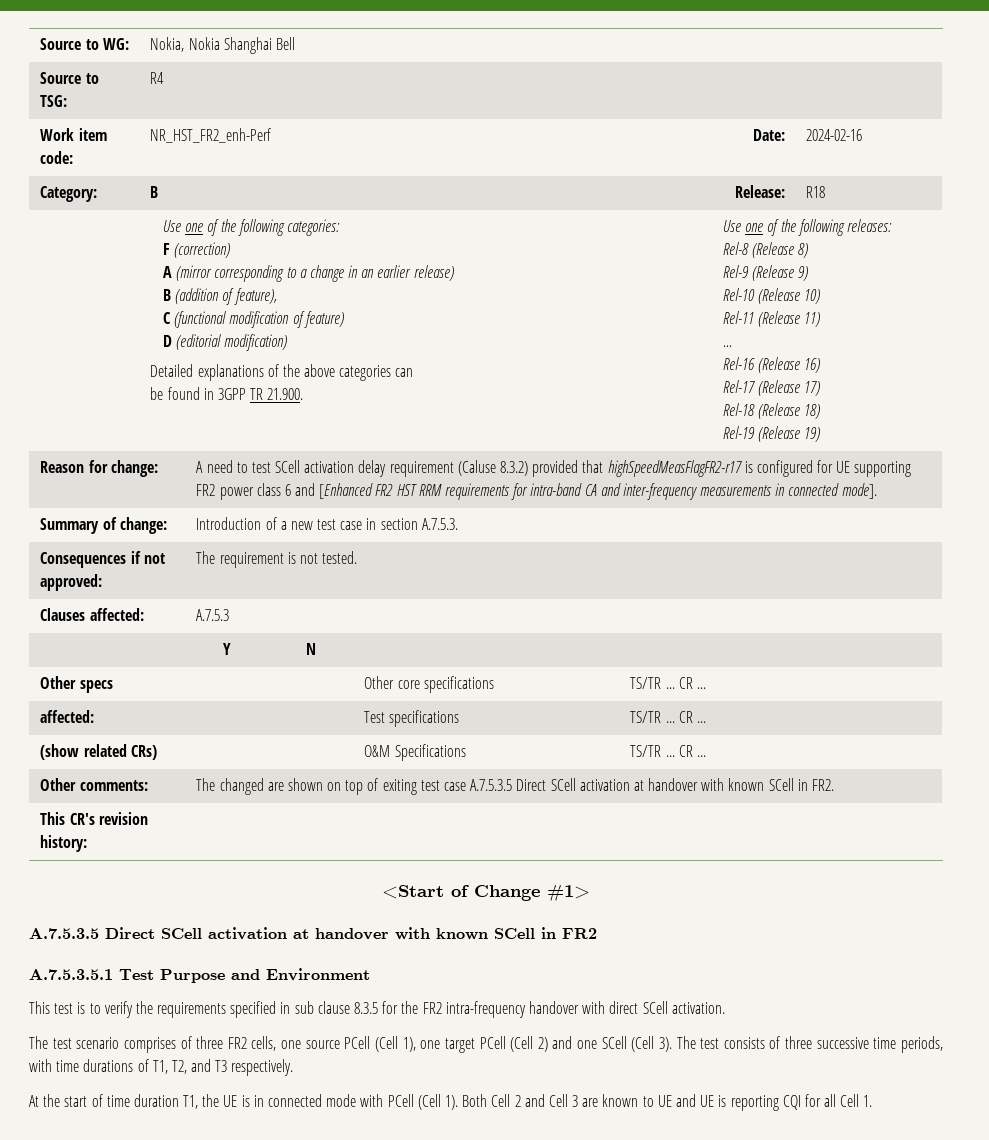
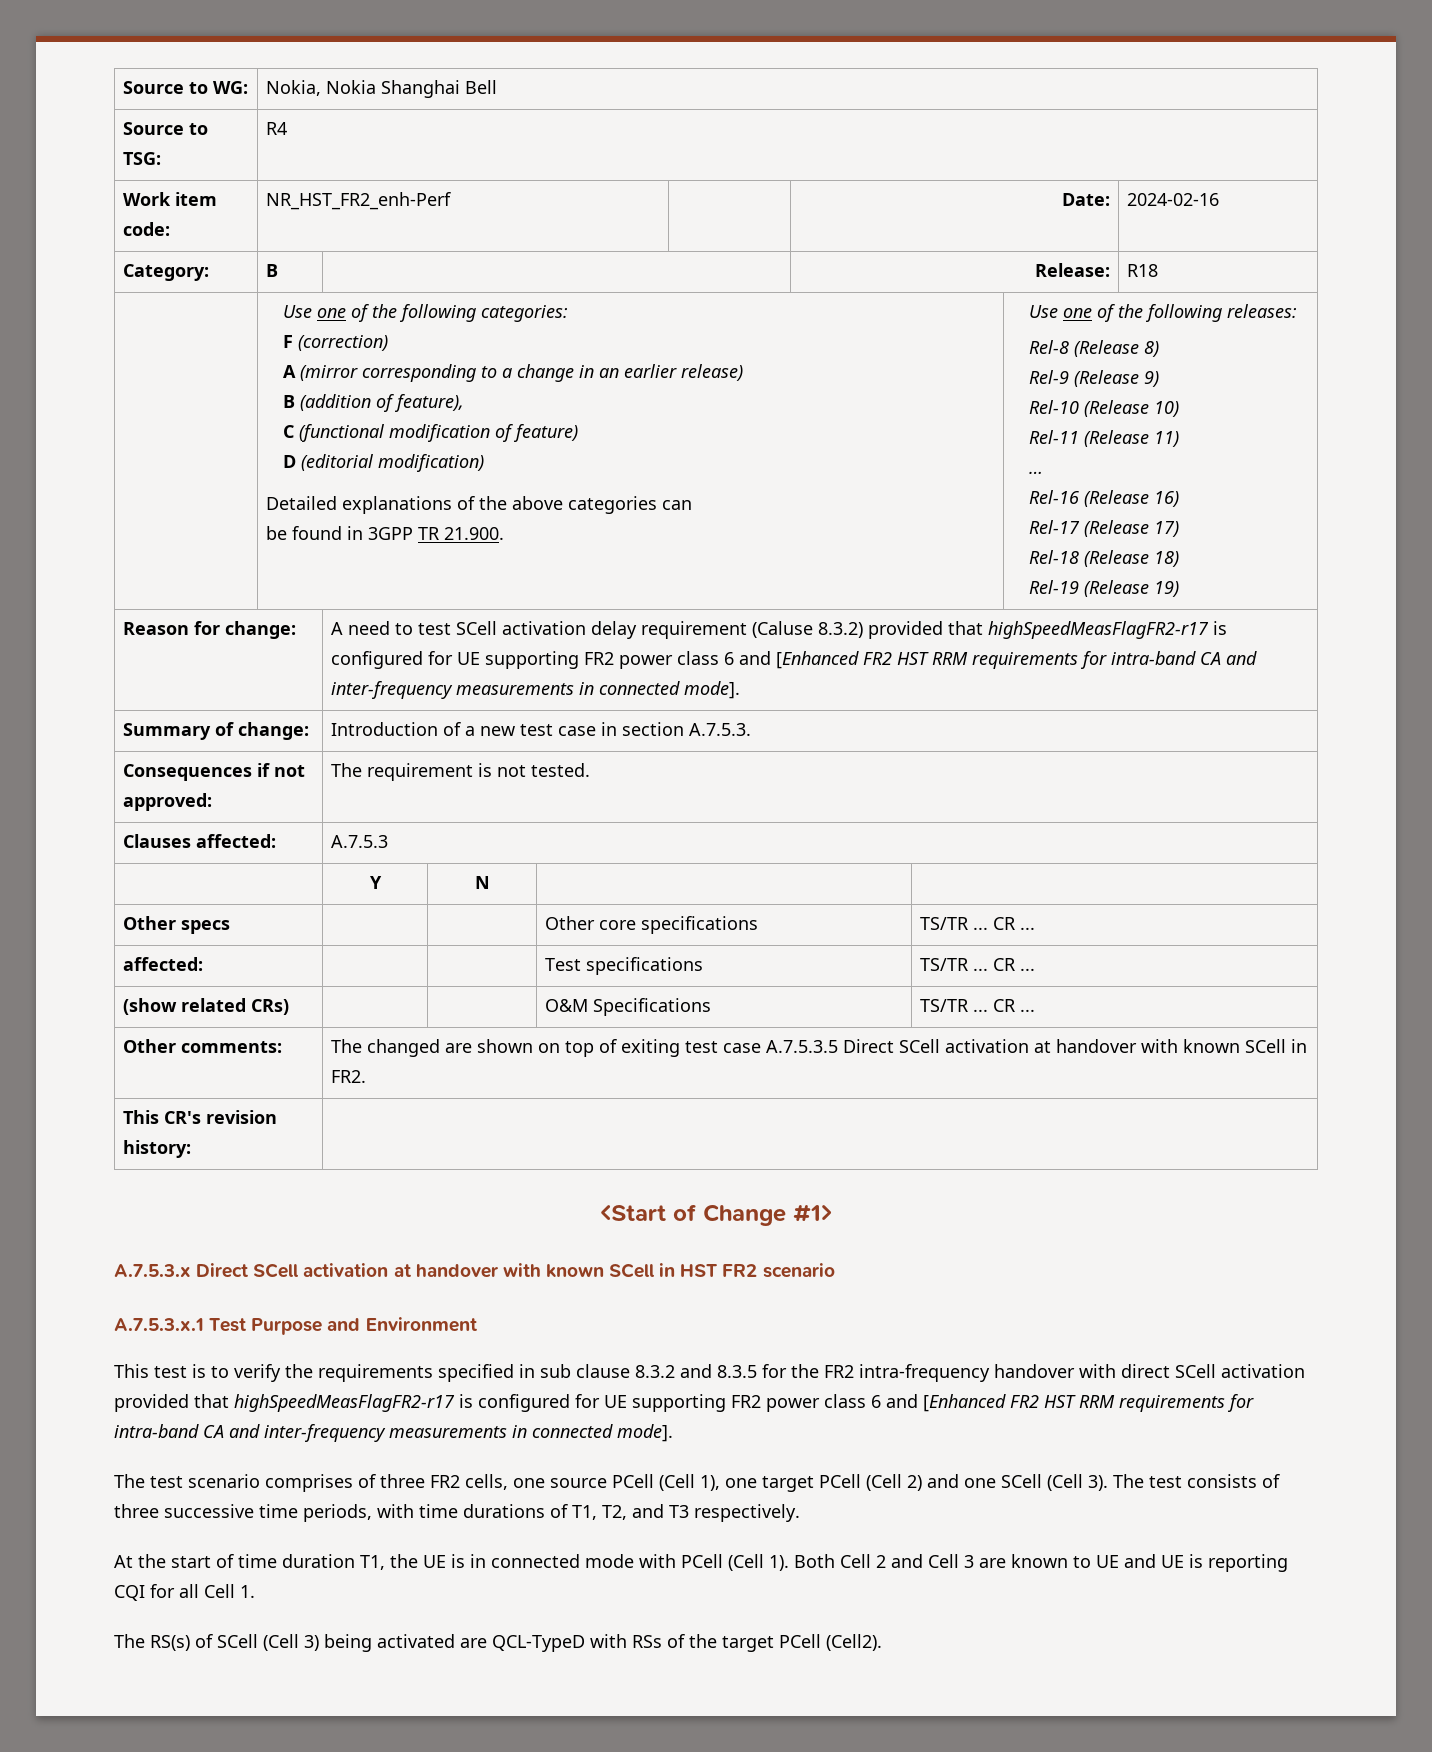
[29,927,597,940] [29,969,113,980] A.7.5.3.5 Direct SCell activation at handover with known SCell in FR2 // A.7.5.3.5.1 -> [114,1263,835,1278] [114,1318,204,1331] A.7.5.3.x Direct SCell activation at handover with known SCell in HST FR2 scenario // A.7.5.3.x.1
(350, 1007) none -> [635,1364,712,1378] 8.3.2 and
[671,1002,725,1014] activation. -> [1221,1364,1305,1378] [114,1394,1254,1412] [114,1424,673,1442] activation provided that highSpeedMeasFlagFR2-r17 is configured for UE supporting FR2 power class 6 and [Enhanced FR2 HST RRM requirements for intra-band CA and inter-frequency measurements in connected mode].
(873, 1101) none -> [114,1634,882,1652] // The RS(s) of SCell (Cell 3) being activated are QCL-TypeD with RSs of the target PCell (Cell2).

